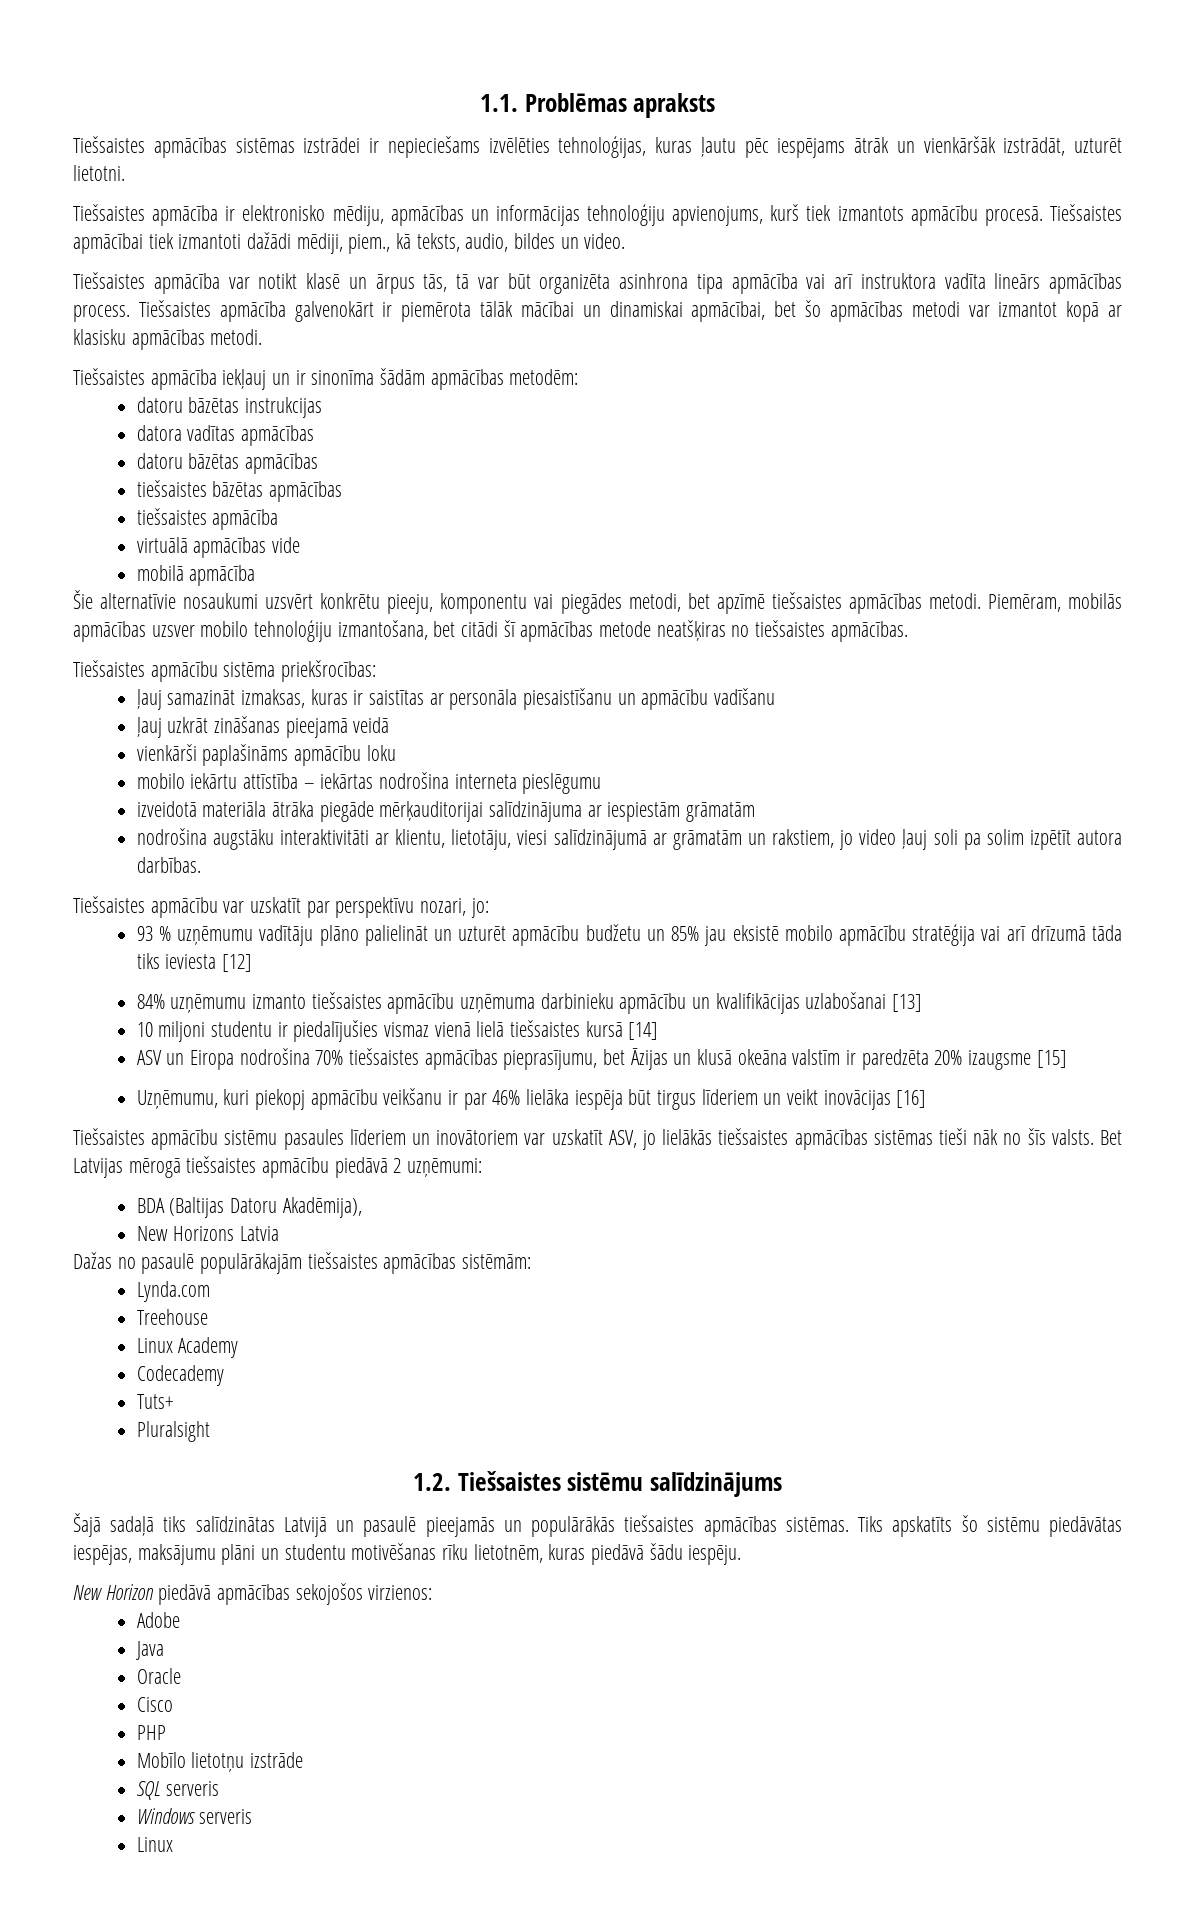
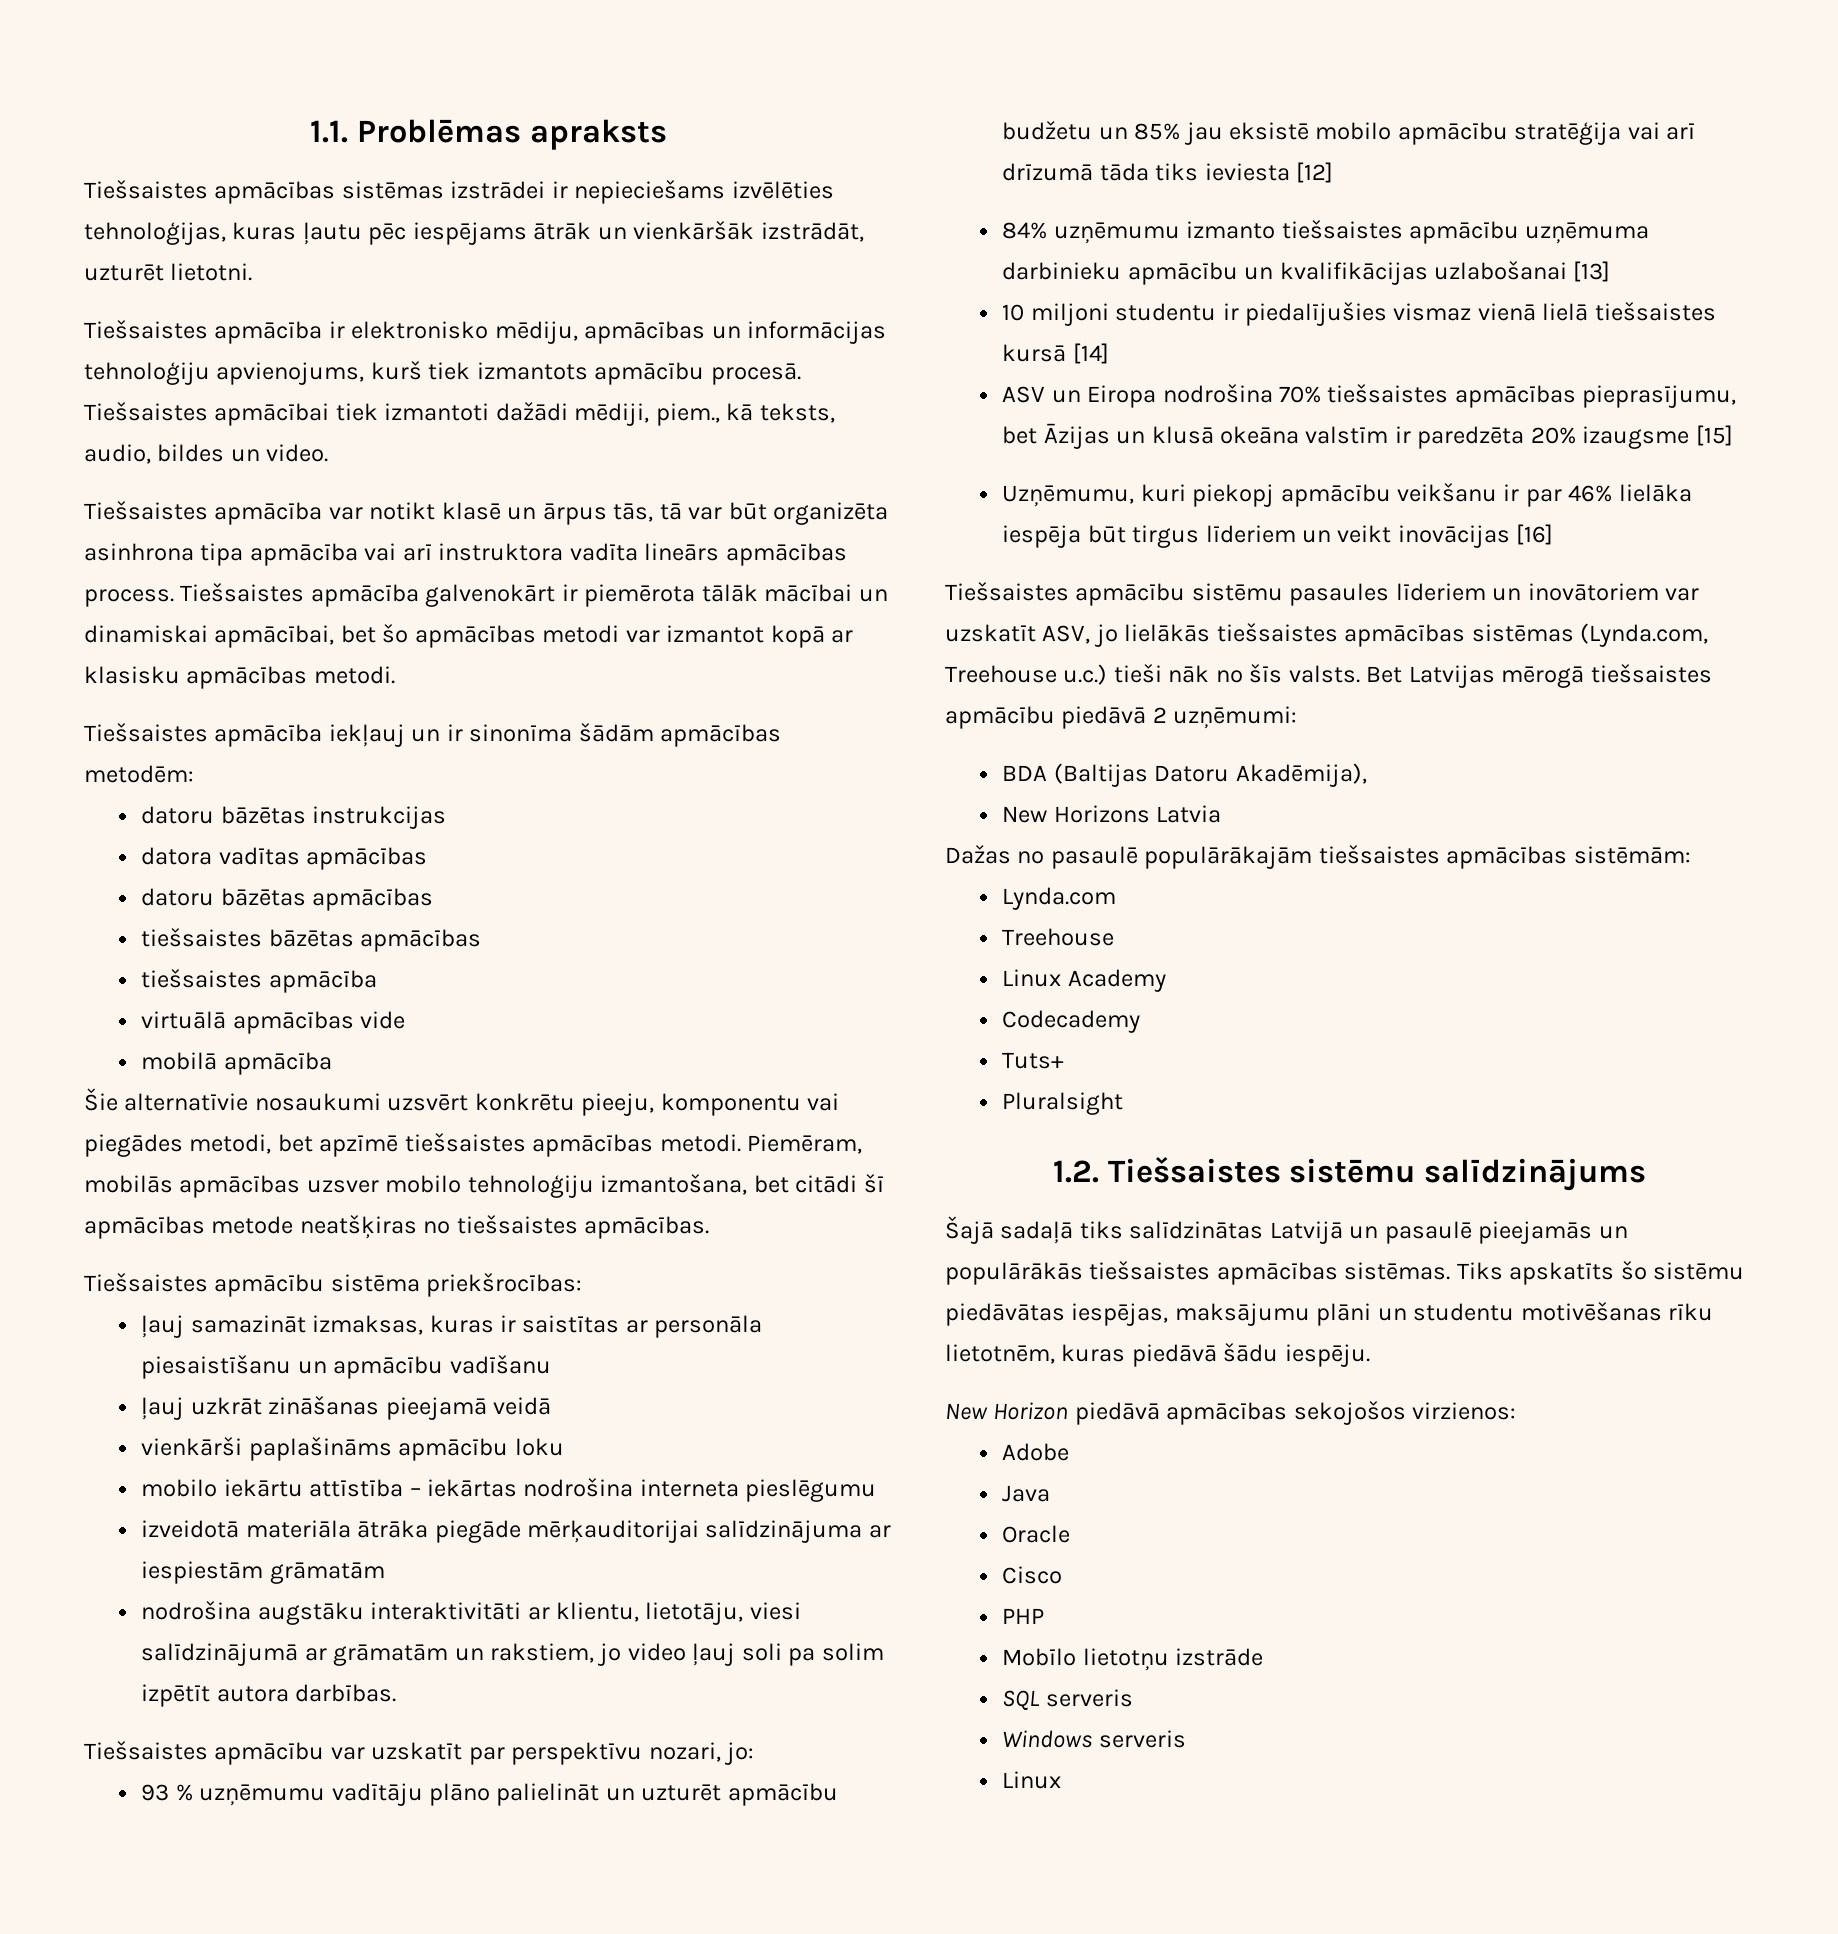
(933, 1137) none -> [1580,623,1709,647] [945,664,1108,685] (Lynda.com, Treehouse u.c.)

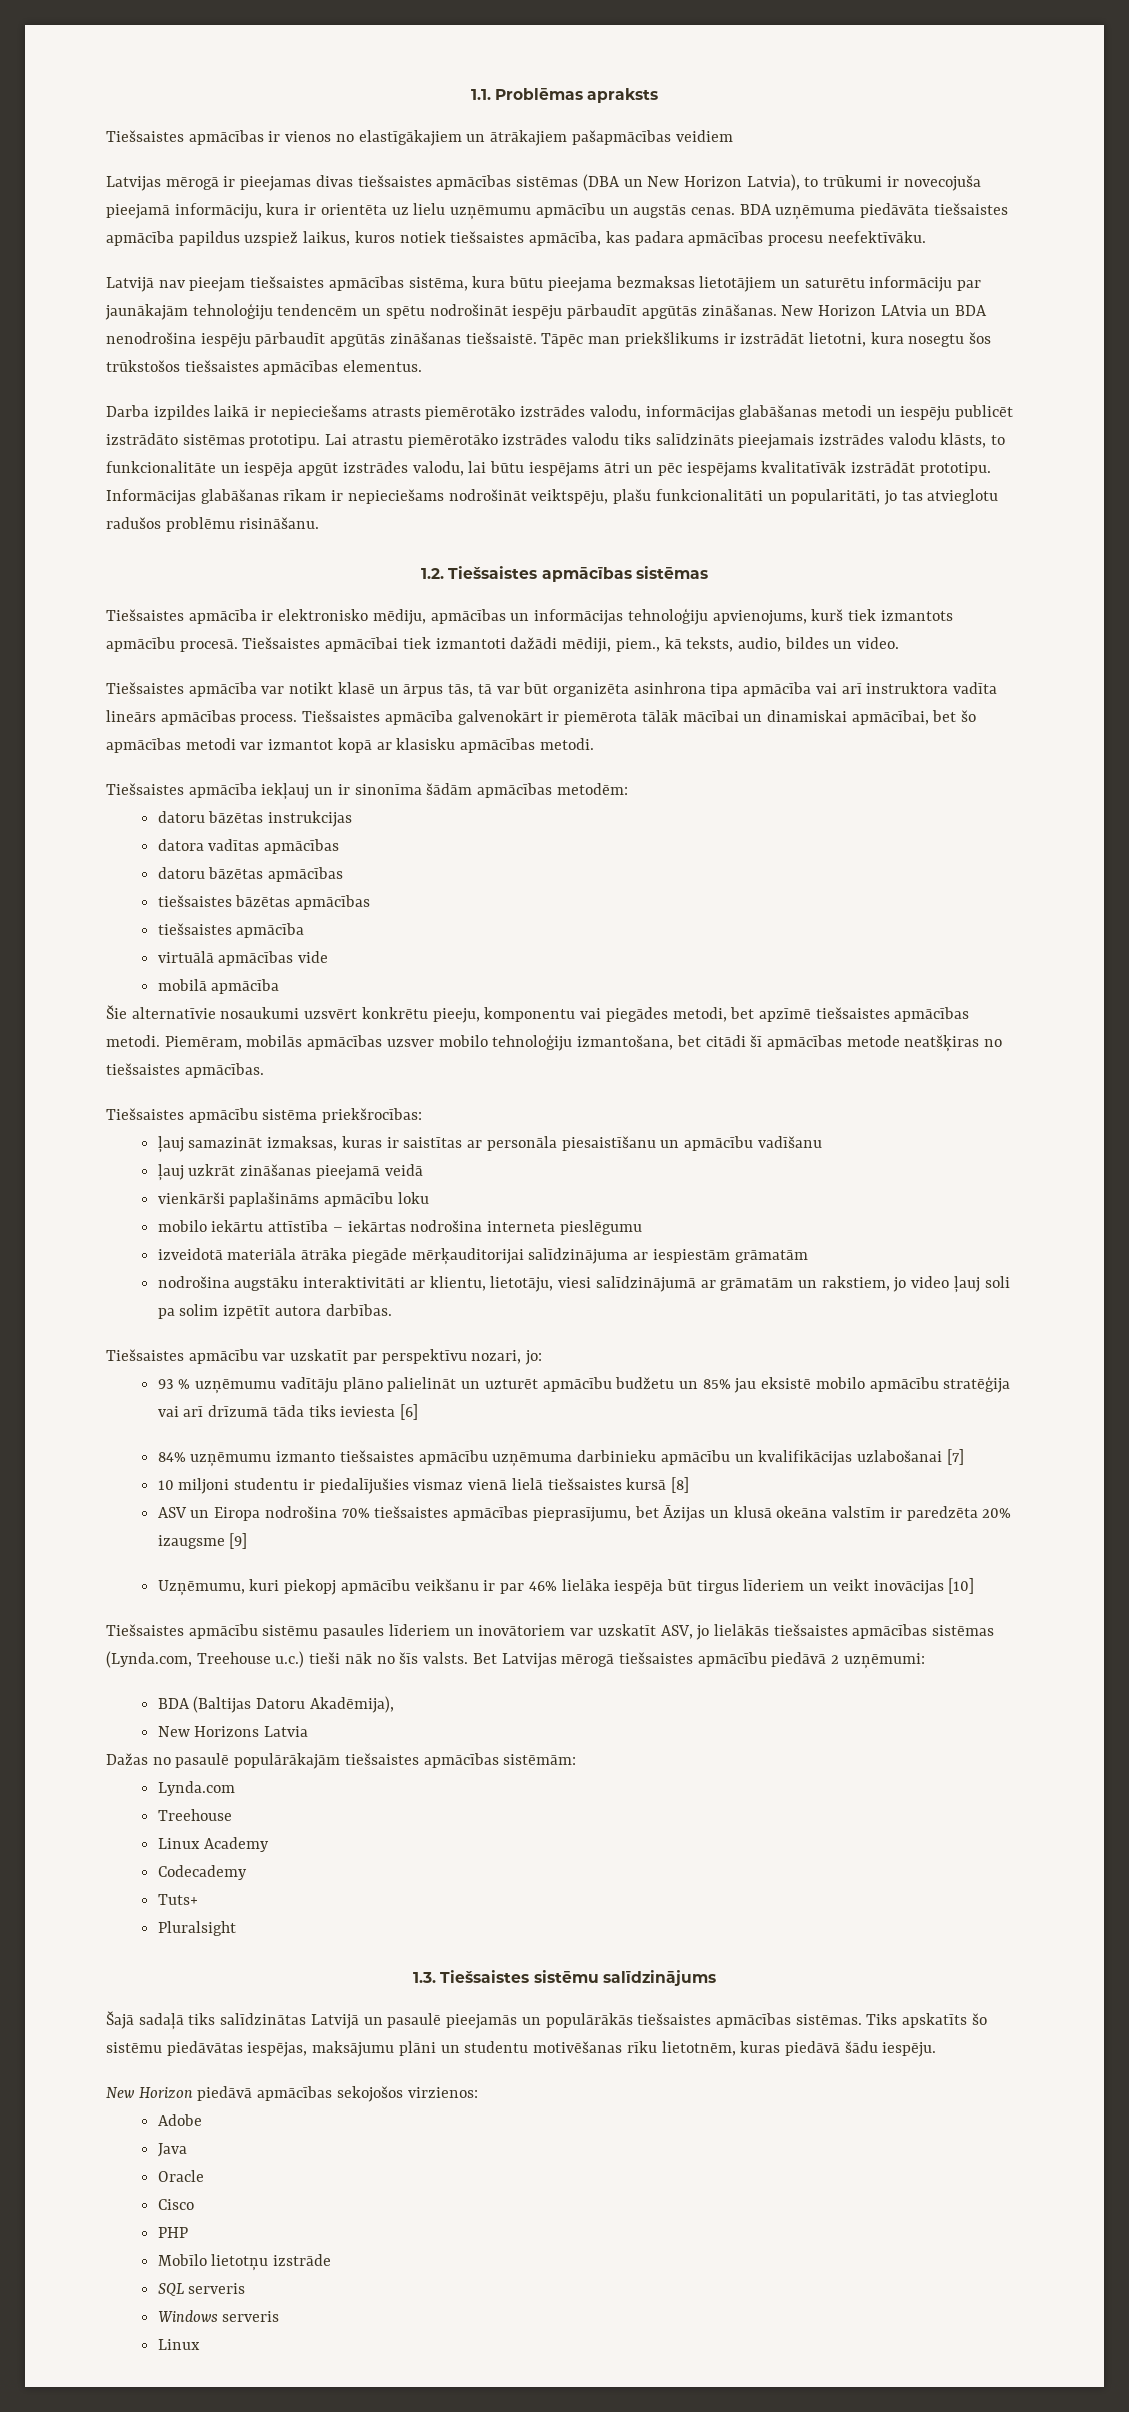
[341,180,834,204] [84,221,864,245] [84,263,253,281] sistēmas izstrādei ir nepieciešams izvēlēties tehnoloģijas, kuras ļautu pēc iespējams ātrāk un vienkāršāk izstrādāt, uzturēt lietotni. -> [268,130,733,146] [106,174,981,191] [106,203,1008,220] [106,231,926,246] [106,276,982,292] [105,303,988,320] [106,332,992,348] [106,360,423,375] [106,405,1014,421] [106,433,1006,449] [106,461,991,477] [106,489,999,505] [106,517,320,532] [421,566,708,582] ir vienos no elastīgākajiem un ātrākajiem pašapmācības veidiem // Latvijas mērogā ir pieejamas divas tiešsaistes apmācības sistēmas (DBA un New Horizon Latvia), to trūkumi ir novecojuša pieejamā informāciju, kura ir orientēta uz lielu uzņēmumu apmācību un augstās cenas. BDA uzņēmuma piedāvāta tiešsaistes apmācība papildus uzspiež laikus, kuros notiek tiešsaistes apmācība, kas padara apmācības procesu neefektīvāku. // Latvijā nav pieejam tiešsaistes apmācības sistēma, kura būtu pieejama bezmaksas lietotājiem un saturētu informāciju par jaunākajām tehnoloģiju tendencēm un spētu nodrošināt iespēju pārbaudīt apgūtās zināšanas. New Horizon LAtvia un BDA nenodrošina iespēju pārbaudīt apgūtās zināšanas tiešsaistē. Tāpēc man priekšlikums ir izstrādāt lietotni, kura nosegtu šos trūkstošos tiešsaistes apmācības elementus. // Darba izpildes laikā ir nepieciešams atrasts piemērotāko izstrādes valodu, informācijas glabāšanas metodi un iespēju publicēt izstrādāto sistēmas prototipu. Lai atrastu piemērotāko izstrādes valodu tiks salīdzināts pieejamais izstrādes valodu klāsts, to funkcionalitāte un iespēja apgūt izstrādes valodu, lai būtu iespējams ātri un pēc iespējams kvalitatīvāk izstrādāt prototipu. Informācijas glabāšanas rīkam ir nepieciešams nodrošināt veiktspēju, plašu funkcionalitāti un popularitāti, jo tas atvieglotu radušos problēmu risināšanu. // 1.2. Tiešsaistes apmācības sistēmas
[1295,162,1333,183] [12] -> [400,1404,419,1420] [6]
[1573,261,1611,282] [13] -> [946,1449,964,1465] [7]
[1072,343,1109,364] [14] -> [671,1477,690,1493] [8]
[1695,425,1733,446] [15] -> [229,1533,248,1549] [9]
[1516,524,1554,545] [16] -> [948,1578,975,1594] [10]
[1052,1160,1099,1183] 1.2. -> [413,1972,437,1983] 1.3.

